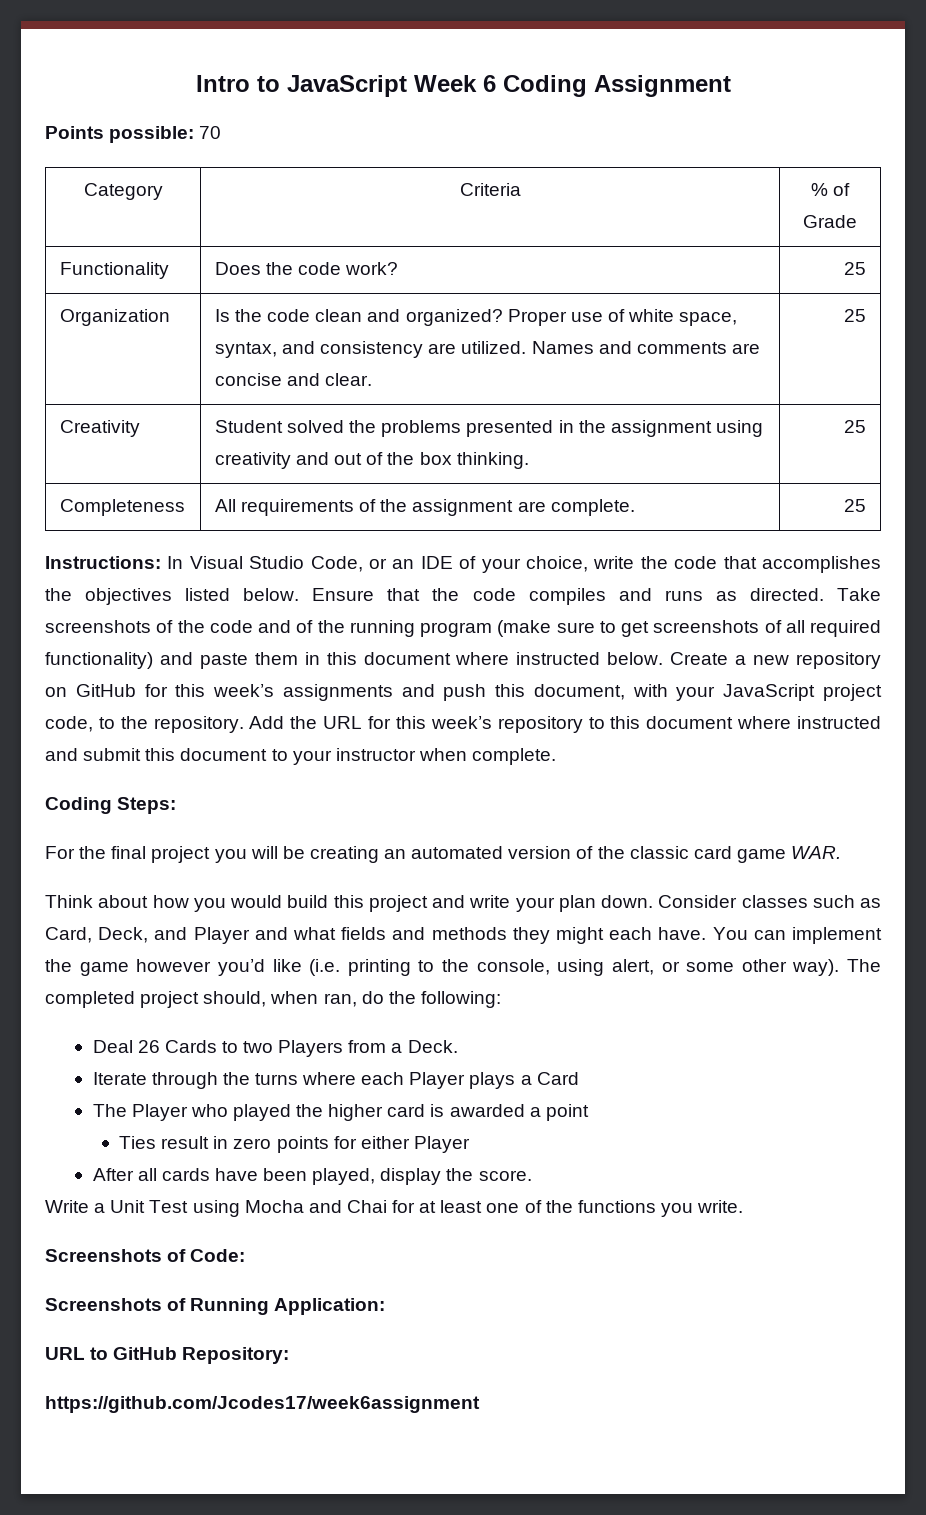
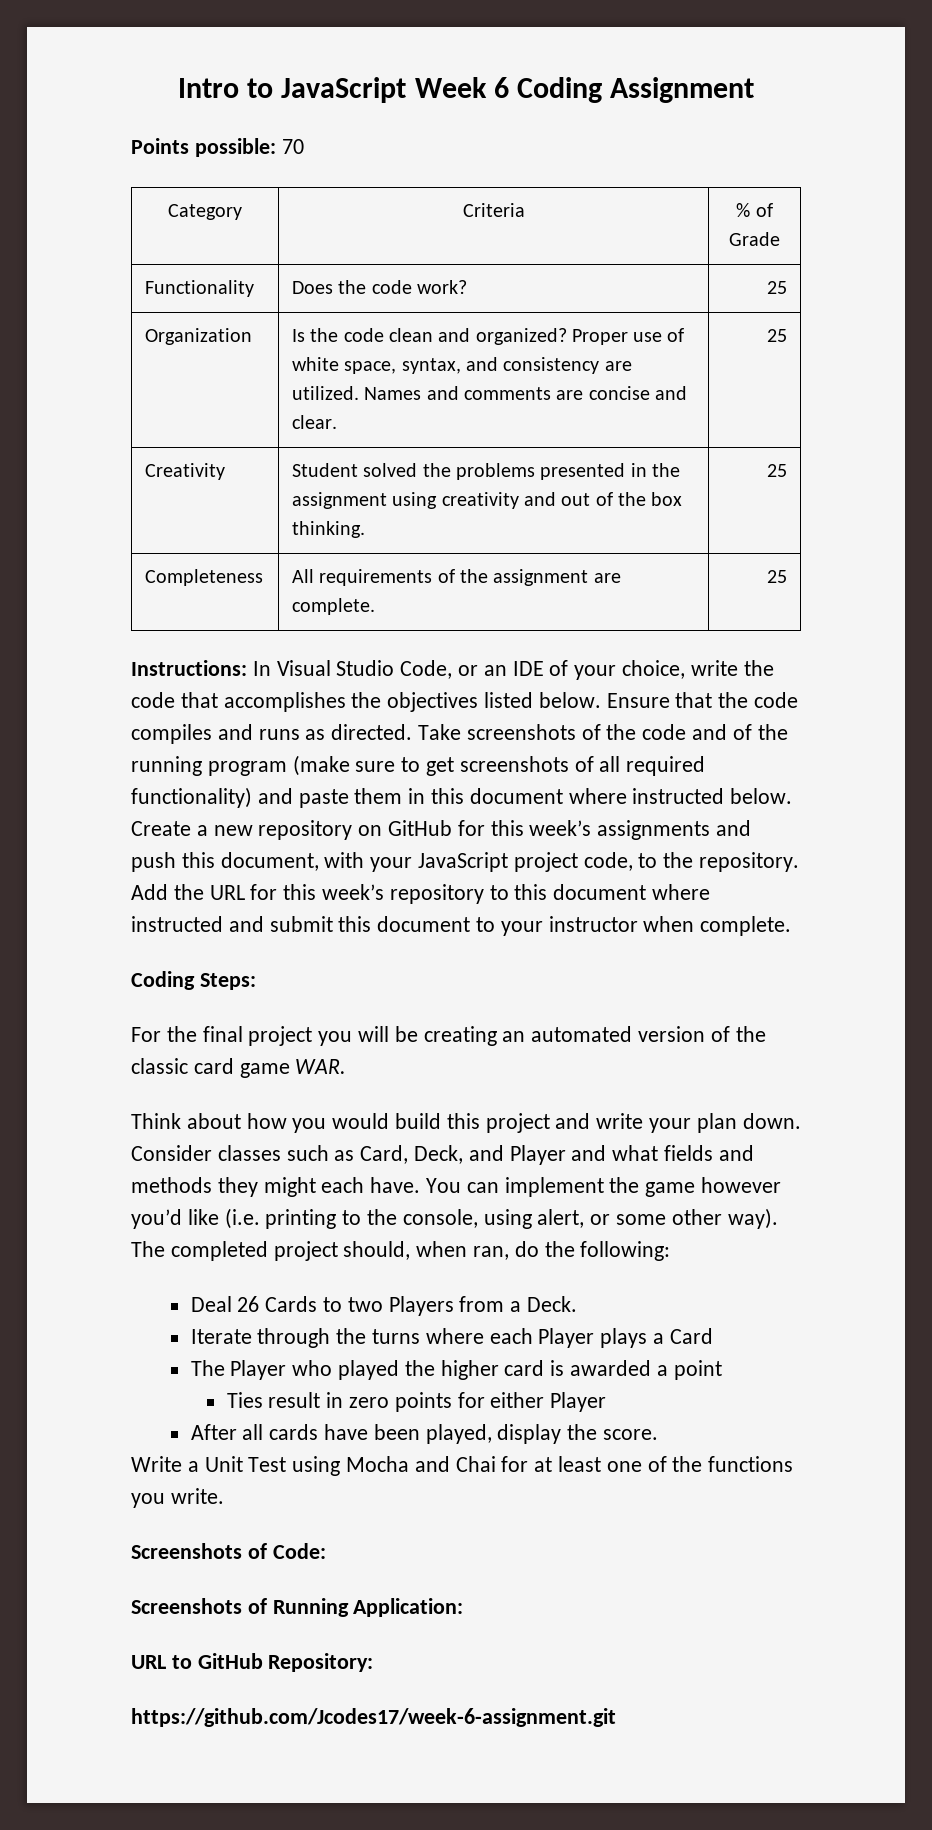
[45,1396,480,1413] https://github.com/Jcodes17/week6assignment -> [131,1708,616,1727] https://github.com/Jcodes17/week-6-assignment.git

